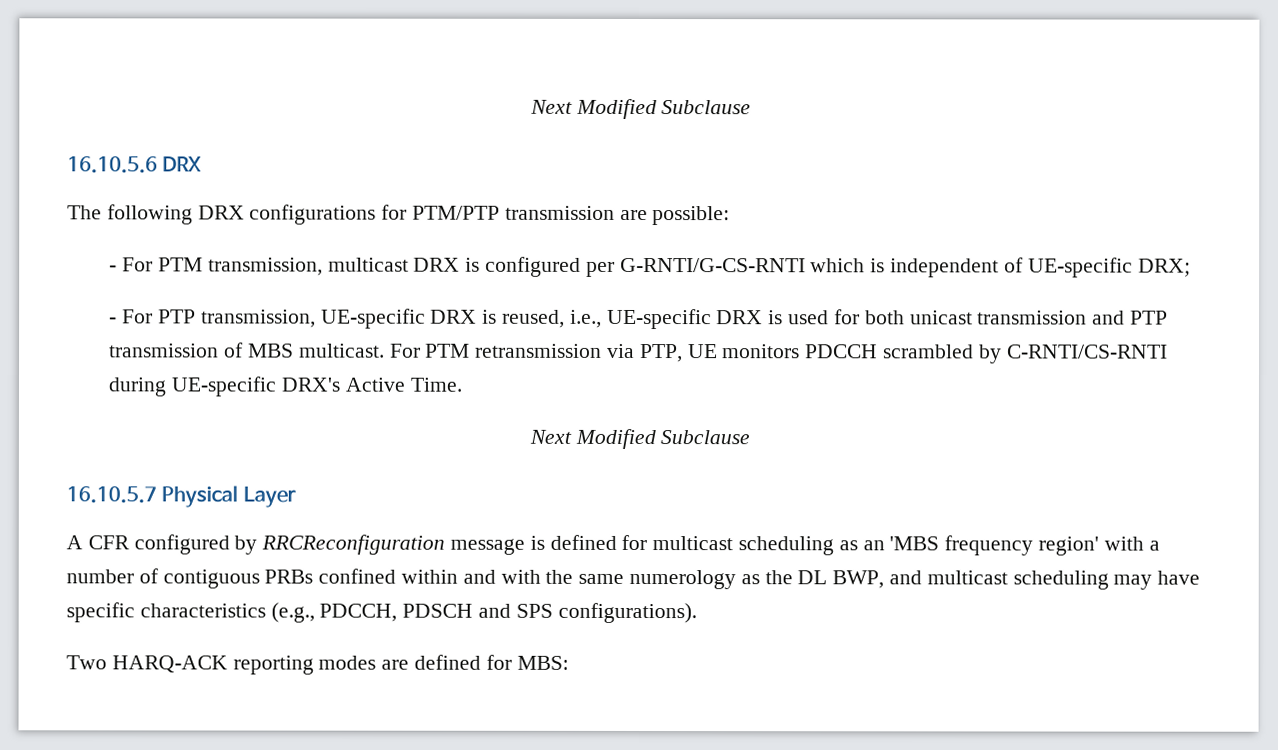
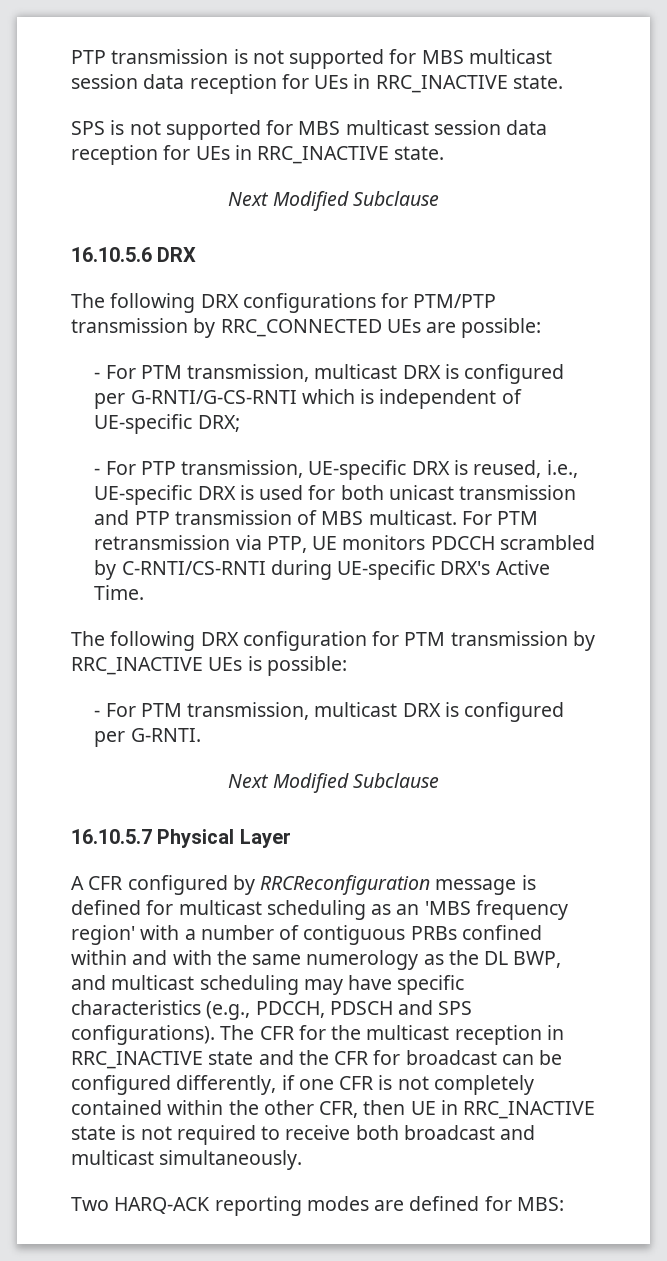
(529, 106) none -> [71,49,552,69] [71,74,563,94] [71,120,548,140] [71,145,445,165] PTP transmission is not supported for MBS multicast session data reception for UEs in RRC_INACTIVE state. // SPS is not supported for MBS multicast session data reception for UEs in RRC_INACTIVE state. //
(615, 212) none -> [193,318,421,338] by RRC_CONNECTED UEs
(462, 384) none -> [71,631,595,651] [71,656,347,676] [94,702,565,722] [94,728,201,747] // The following DRX configuration for PTM transmission by RRC_INACTIVE UEs is possible: // - For PTM transmission, multicast DRX is configured per G-RNTI.
(697, 613) none -> [220,1025,564,1045] [71,1050,563,1069] [71,1075,534,1095] [71,1100,596,1119] [71,1125,536,1145] [71,1150,303,1170] The CFR for the multicast reception in RRC_INACTIVE state and the CFR for broadcast can be configured differently, if one CFR is not completely contained within the other CFR, then UE in RRC_INACTIVE state is not required to receive both broadcast and multicast simultaneously.

